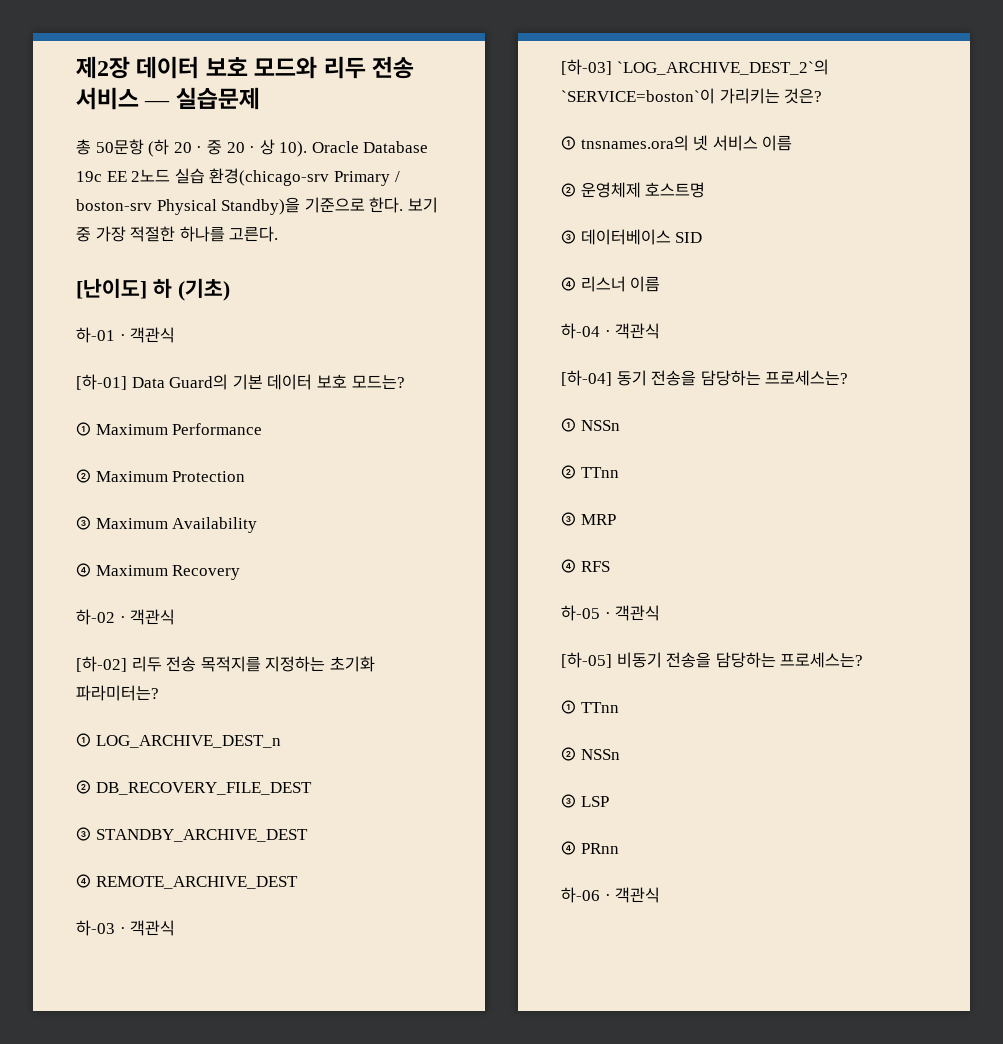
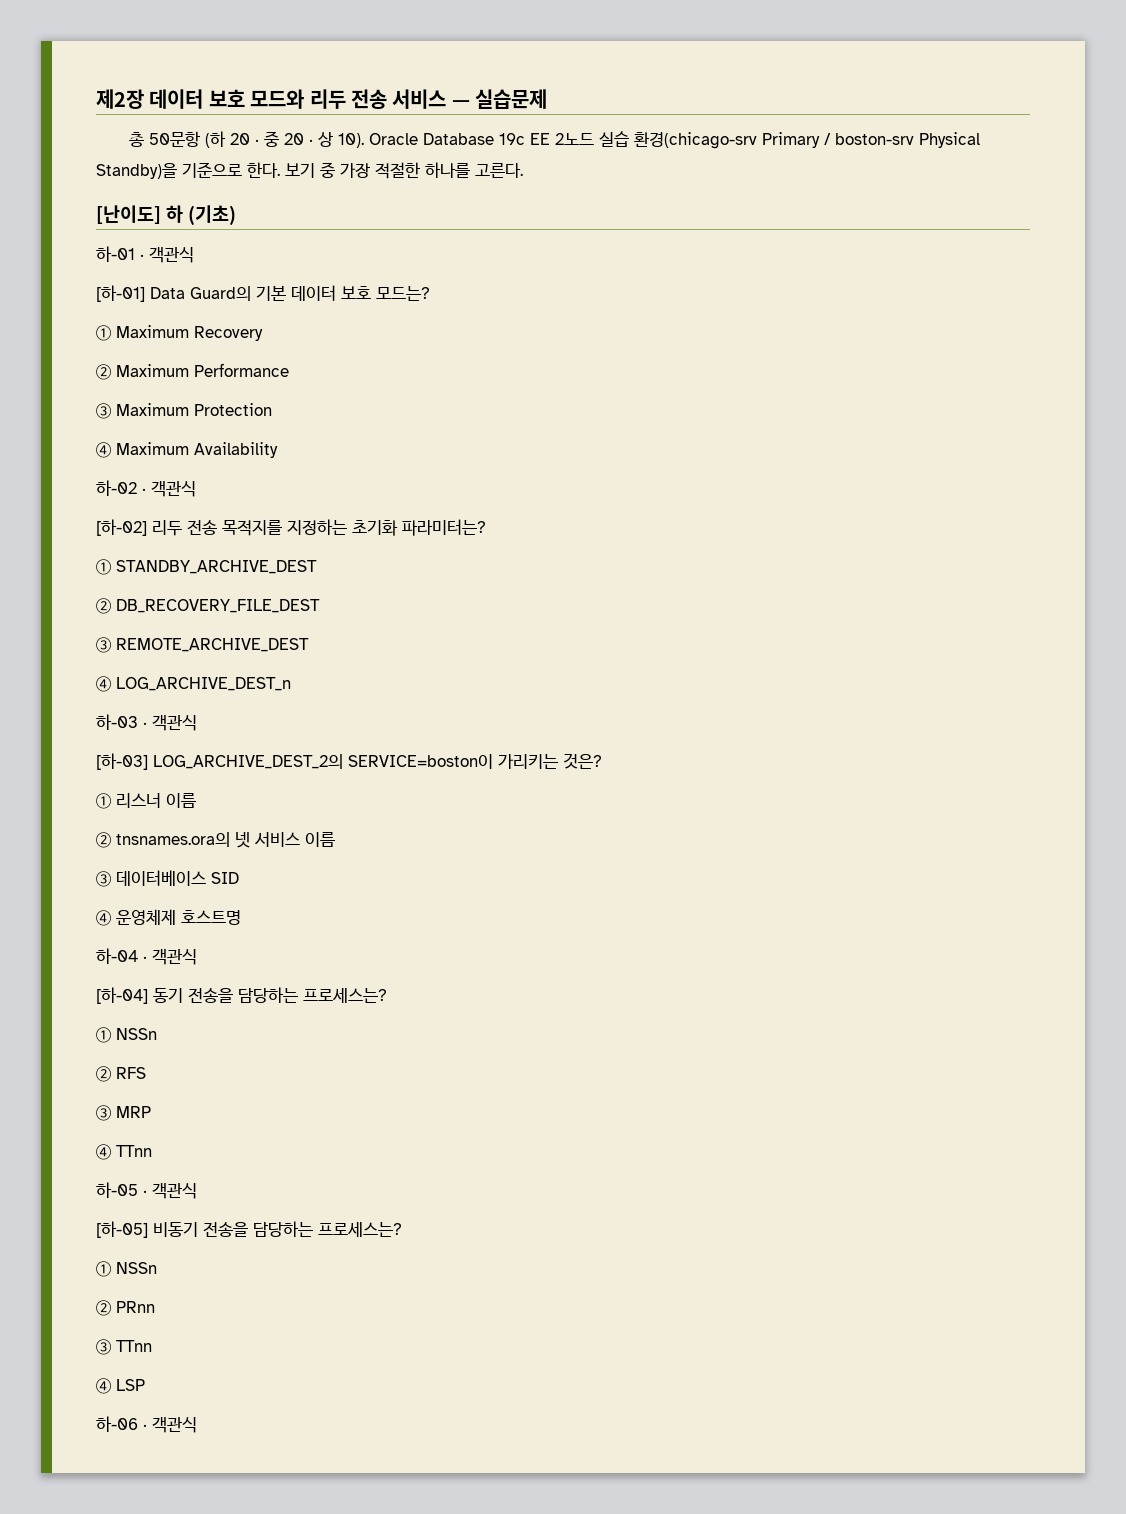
[172,423,263,435] Performance -> [194,326,263,341] Recovery
[172,471,246,482] Protection -> [194,363,289,377] Performance
[172,517,258,533] Availability -> [194,403,272,416] Protection
[172,565,241,580] Recovery -> [194,442,278,458] Availability
[95,735,281,748] LOG_ARCHIVE_DEST_n -> [116,560,317,574] STANDBY_ARCHIVE_DEST
[95,829,308,842] [76,874,298,889] STANDBY_ARCHIVE_DEST // ④ REMOTE_ARCHIVE_DEST -> [116,638,309,652] [96,676,291,692] REMOTE_ARCHIVE_DEST // ④ LOG_ARCHIVE_DEST_n
[616,59,829,75] [561,88,715,104] `LOG_ARCHIVE_DEST_2`의 `SERVICE=boston`이 -> [153,754,493,769] LOG_ARCHIVE_DEST_2의 SERVICE=boston이
(576, 143) none -> [116,793,196,808] [96,832,111,848] 리스너 이름 // ②
[561,182,706,198] // ② 운영체제 호스트명 -> (335, 839) none
[580,276,661,292] 리스너 이름 -> [116,909,241,925] 운영체제 호스트명
[580,467,619,478] TTnn -> [116,1067,146,1079] RFS
[580,561,610,572] RFS -> [116,1145,152,1157] TTnn
[580,702,619,713] [561,747,620,761] [561,794,576,808] TTnn // ② NSSn // ③ -> [116,1262,157,1274] [96,1300,155,1316] [96,1339,152,1355] [96,1378,111,1394] NSSn // ② PRnn // ③ TTnn // ④
[561,841,619,855] // ④ PRnn -> (145, 1385) none

